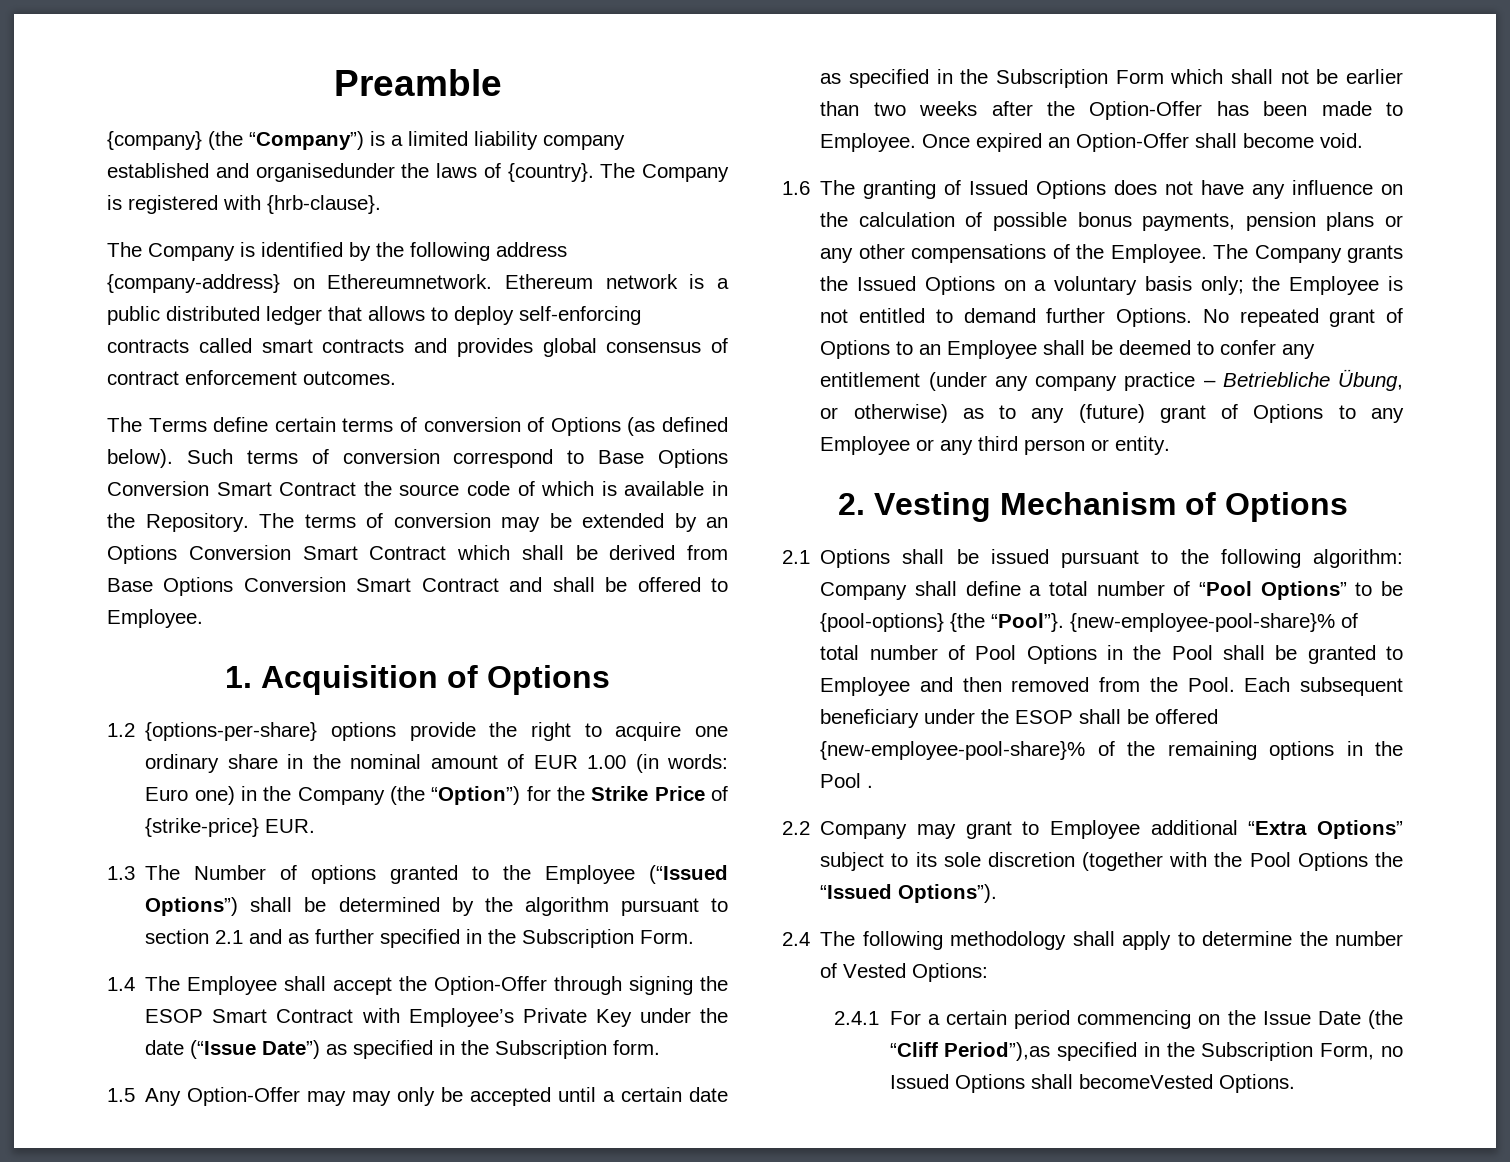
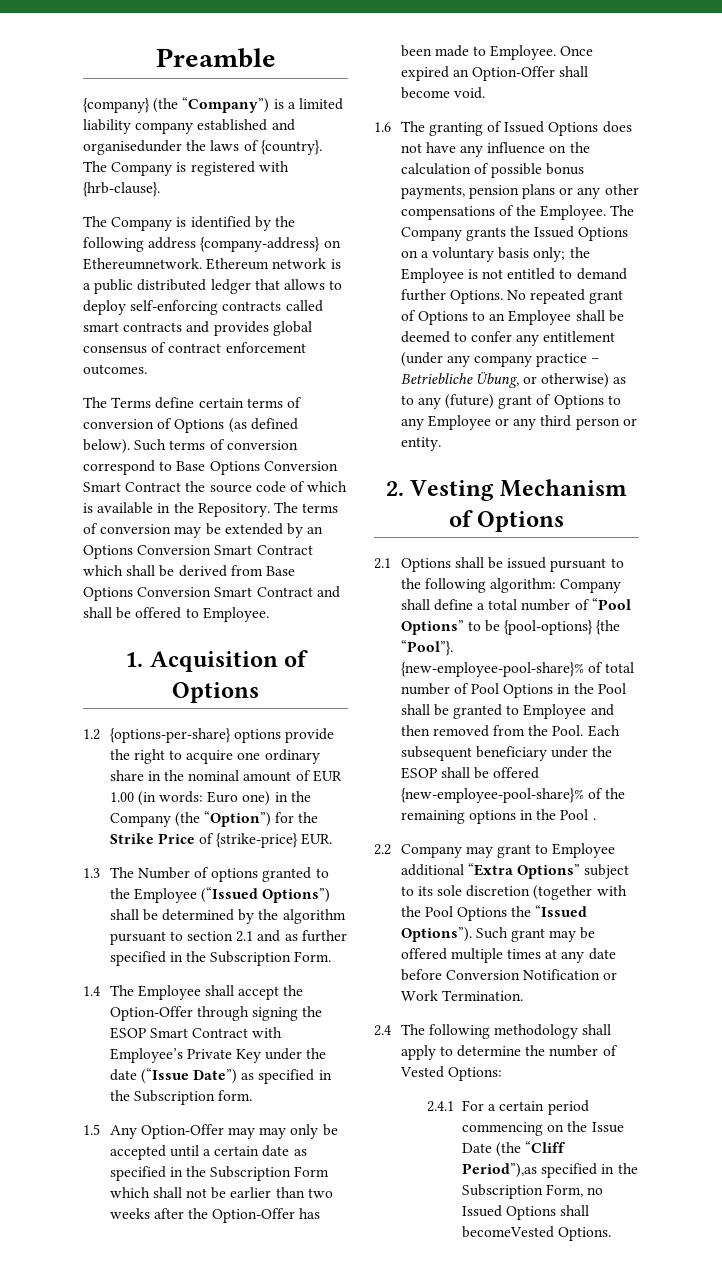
(998, 893) none -> [475,927,596,942] [400,948,616,963] [400,969,618,981] [400,990,523,1001] Such grant may be offered multiple times at any date before Conversion Notification or Work Termination.

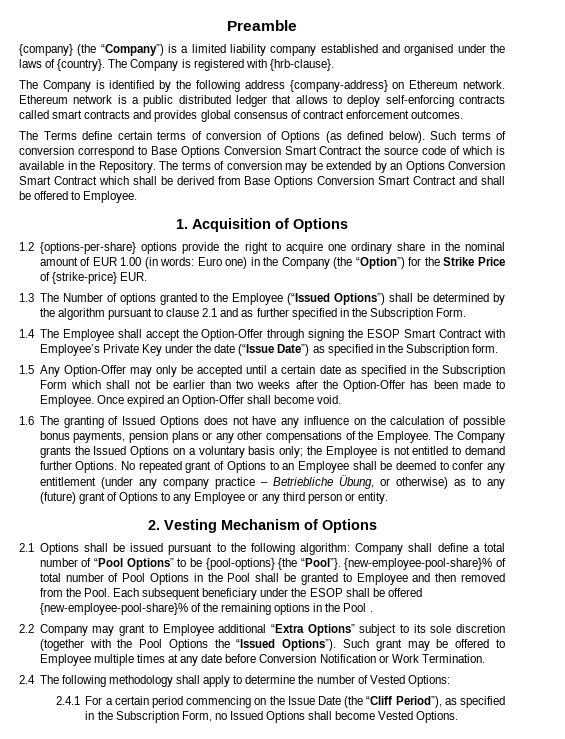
[83,140,182,155] organisedunder -> [404,44,486,56] organised under
[83,258,202,270] Ethereumnetwork. -> [409,80,505,89] Ethereum network.
[186,931,233,941] section -> [166,308,200,317] clause
[259,1127,287,1139] may -> (152, 372) none
(447, 954) none -> [496,639,506,648] [39,654,91,666] to Employee
[462,1163,538,1178] Period”),as -> [395,696,457,708] Period”), as
[462,1226,555,1238] becomeVested -> [335,711,414,720] become Vested

